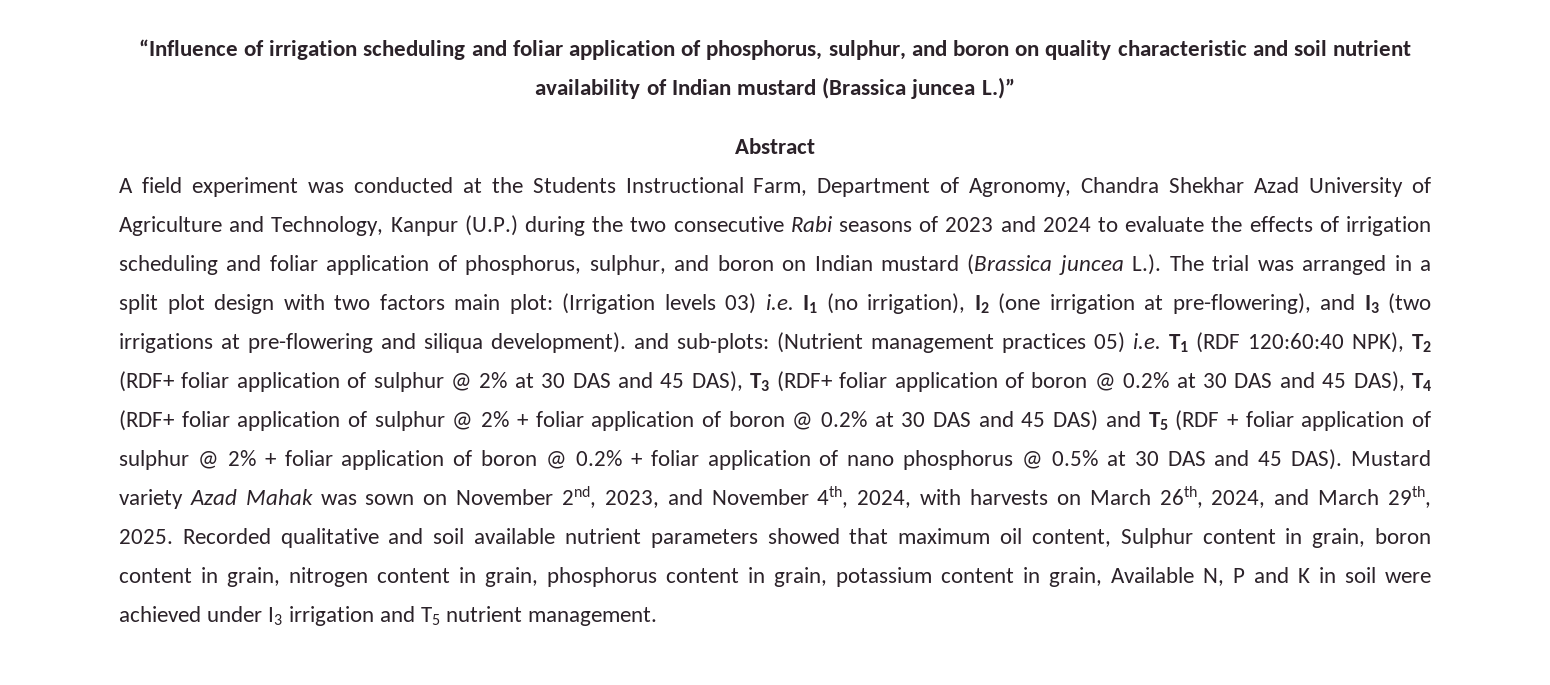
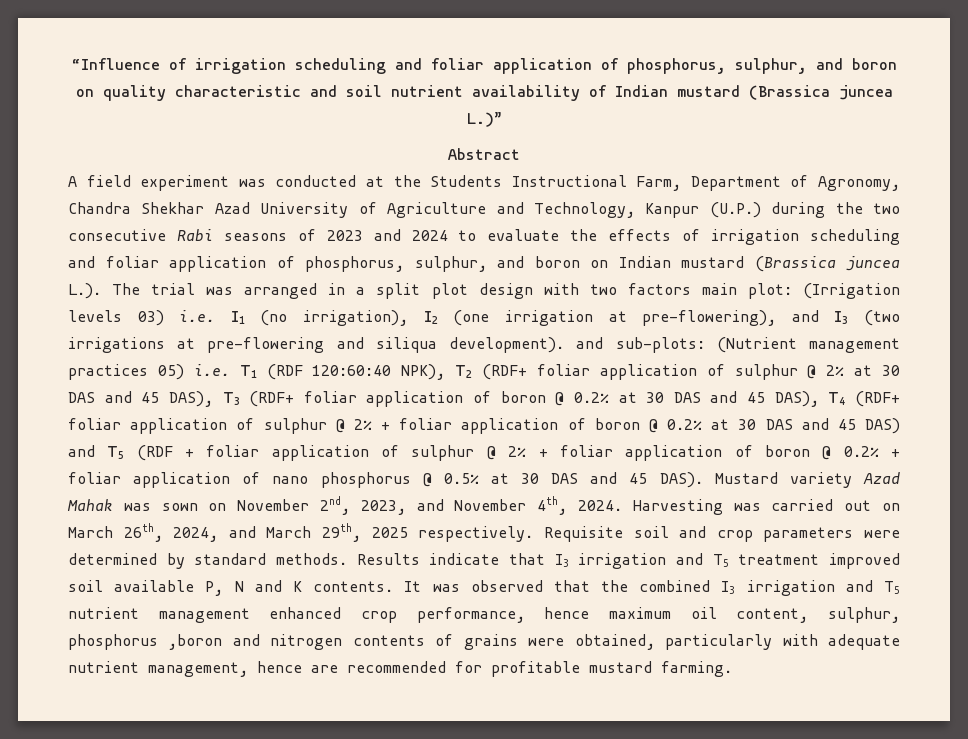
[857,489,1048,508] 2024, with harvests -> [578,499,872,515] 2024. Harvesting was carried out
[119,528,1431,548] [119,567,1431,587] [119,606,263,622] 2025. Recorded qualitative and soil available nutrient parameters showed that maximum oil content, Sulphur content in grain, boron content in grain, nitrogen content in grain, phosphorus content in grain, potassium content in grain, Available N, P and K in soil were achieved under -> [371,526,901,542] [68,553,900,569] [68,580,711,596] 2025 respectively. Requisite soil and crop parameters were determined by standard methods. Results indicate that I3 irrigation and T5 treatment improved soil available P, N and K contents. It was observed that the combined
[528,607,658,626] management. -> [158,607,900,623] [68,634,900,650] [68,661,732,677] management enhanced crop performance, hence maximum oil content, sulphur, phosphorus ,boron and nitrogen contents of grains were obtained, particularly with adequate nutrient management, hence are recommended for profitable mustard farming.

